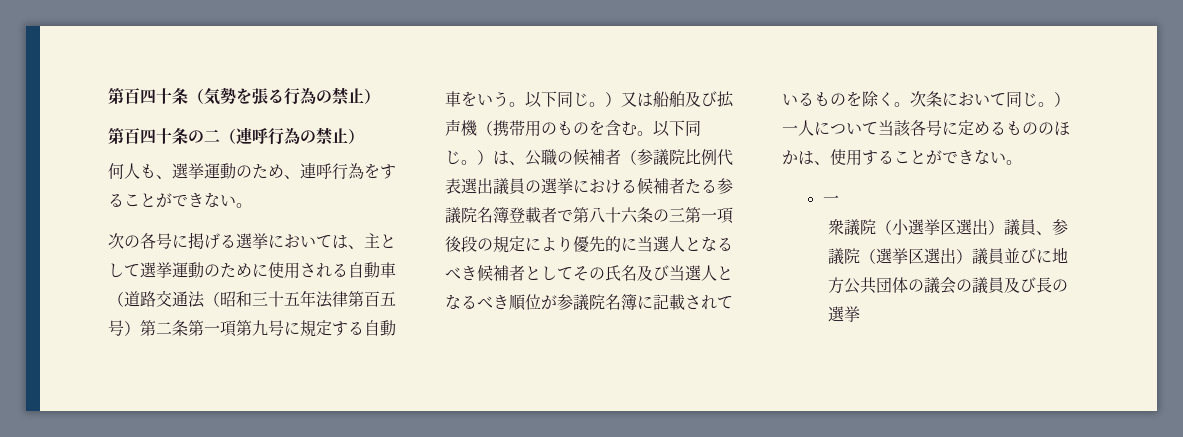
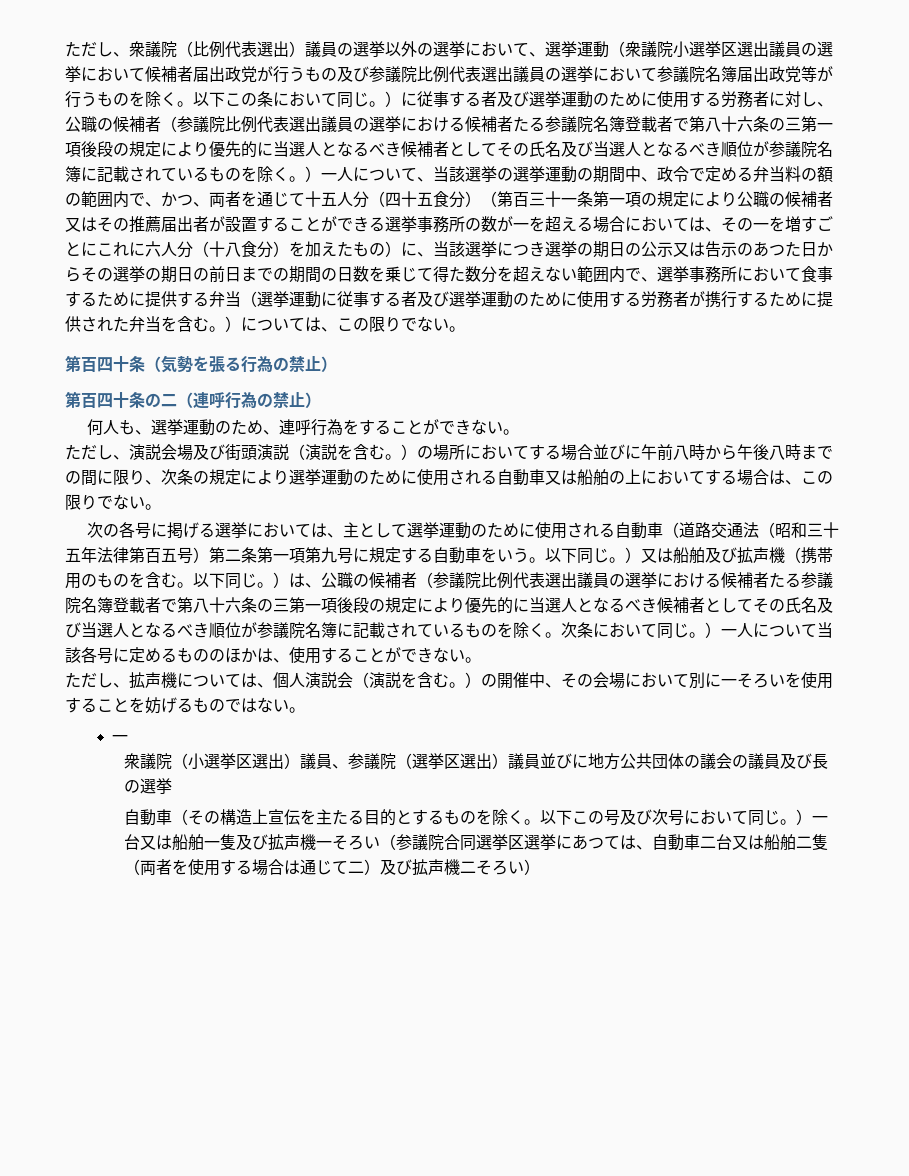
(108, 95) none -> [65,41,833,58] [65,66,833,83] [65,91,833,108] [65,116,833,133] [65,141,833,158] [65,166,833,183] [65,191,833,208] [65,216,833,233] [65,241,833,258] [65,266,833,283] [65,291,833,308] [65,316,465,332] ただし、衆議院（比例代表選出）議員の選挙以外の選挙において、選挙運動（衆議院小選挙区選出議員の選挙において候補者届出政党が行うもの及び参議院比例代表選出議員の選挙において参議院名簿届出政党等が行うものを除く。以下この条において同じ。）に従事する者及び選挙運動のために使用する労務者に対し、公職の候補者（参議院比例代表選出議員の選挙における候補者たる参議院名簿登載者で第八十六条の三第一項後段の規定により優先的に当選人となるべき候補者としてその氏名及び当選人となるべき順位が参議院名簿に記載されているものを除く。）一人について、当該選挙の選挙運動の期間中、政令で定める弁当料の額の範囲内で、かつ、両者を通じて十五人分（四十五食分）（第百三十一条第一項の規定により公職の候補者又はその推薦届出者が設置することができる選挙事務所の数が一を超える場合においては、その一を増すごとにこれに六人分（十八食分）を加えたもの）に、当該選挙につき選挙の期日の公示又は告示のあつた日からその選挙の期日の前日までの期間の日数を乗じて得た数分を超えない範囲内で、選挙事務所において食事するために提供する弁当（選挙運動に従事する者及び選挙運動のために使用する労務者が携行するために提供された弁当を含む。）については、この限りでない。 //
(252, 205) none -> [65,444,833,461] [65,469,833,486] [65,494,161,510] // ただし、演説会場及び街頭演説（演説を含む。）の場所においてする場合並びに午前八時から午後八時までの間に限り、次条の規定により選挙運動のために使用される自動車又は船舶の上においてする場合は、この限りでない。
(1022, 162) none -> [65,672,833,689] [65,697,305,714] // ただし、拡声機については、個人演説会（演説を含む。）の開催中、その会場において別に一そろいを使用することを妨げるものではない。
(861, 314) none -> [124,809,829,826] [124,834,829,851] [124,859,541,876] // 自動車（その構造上宣伝を主たる目的とするものを除く。以下この号及び次号において同じ。）一台又は船舶一隻及び拡声機一そろい（参議院合同選挙区選挙にあつては、自動車二台又は船舶二隻（両者を使用する場合は通じて二）及び拡声機二そろい）

